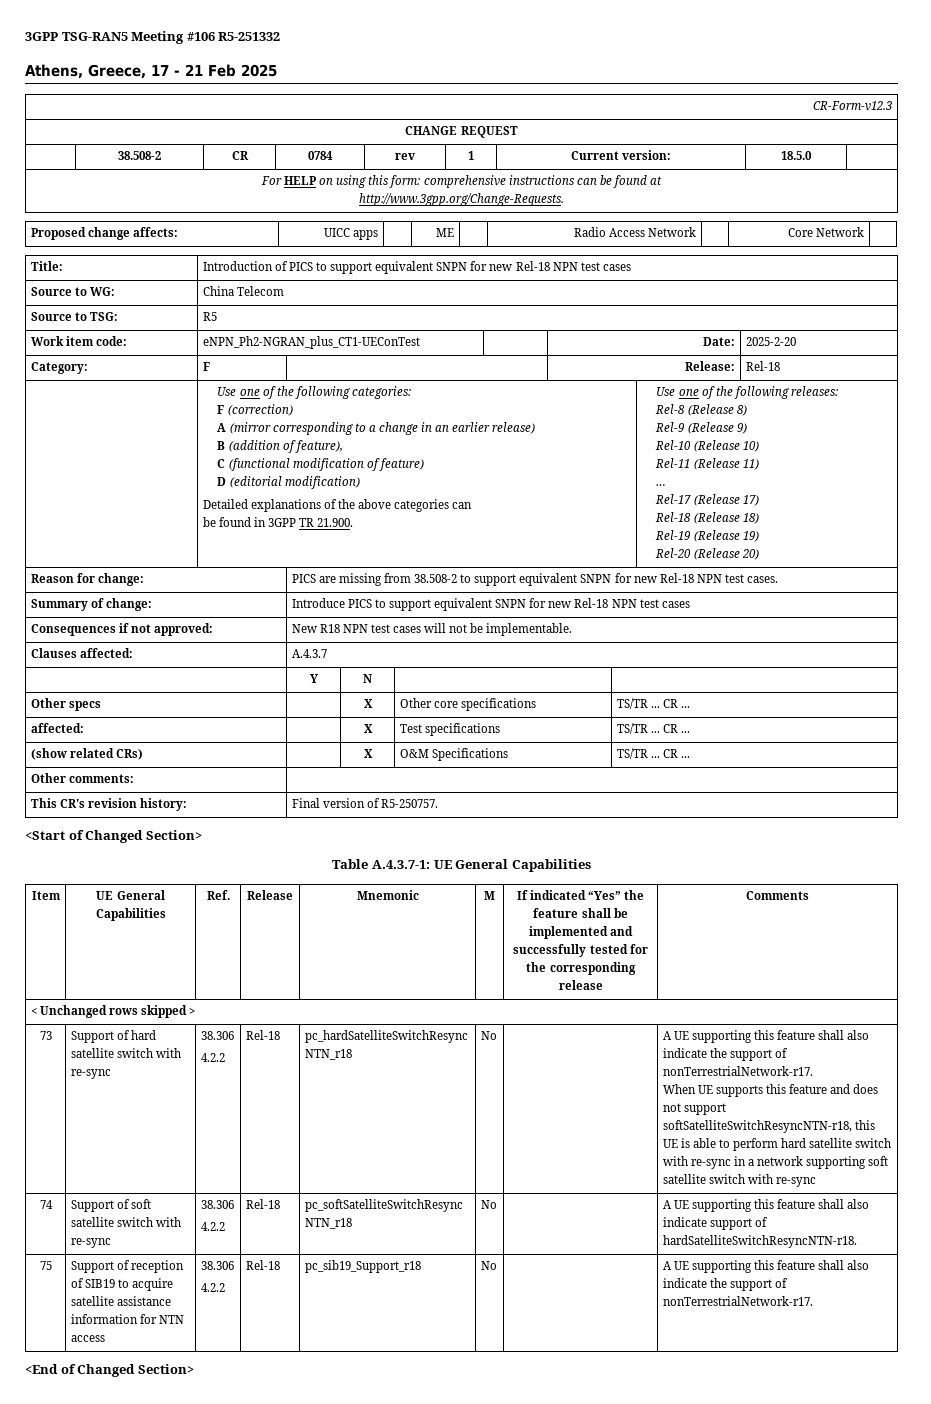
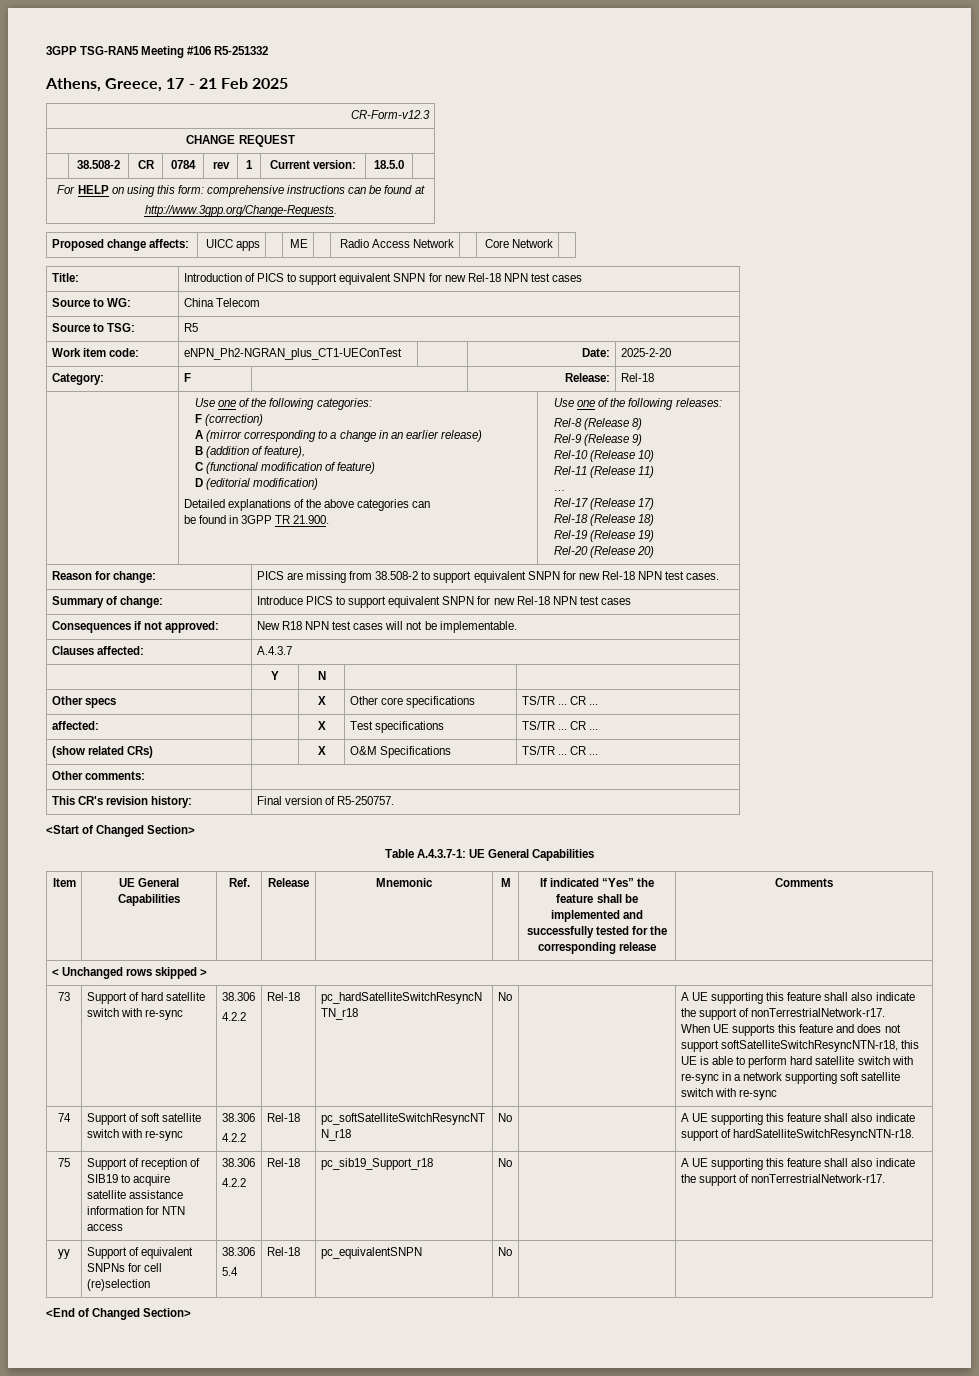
(813, 1301) none -> [58,1249,70,1259] [86,1247,193,1259] [86,1263,162,1272] [86,1279,150,1291] [221,1247,255,1256] [221,1267,238,1276] [266,1247,300,1256] [320,1247,422,1259] [497,1247,512,1256] // yy | Support of equivalent SNPNs for cell (re)selection | 38.306 // 5.4 | Rel-18 | pc_equivalentSNPN | No | |

